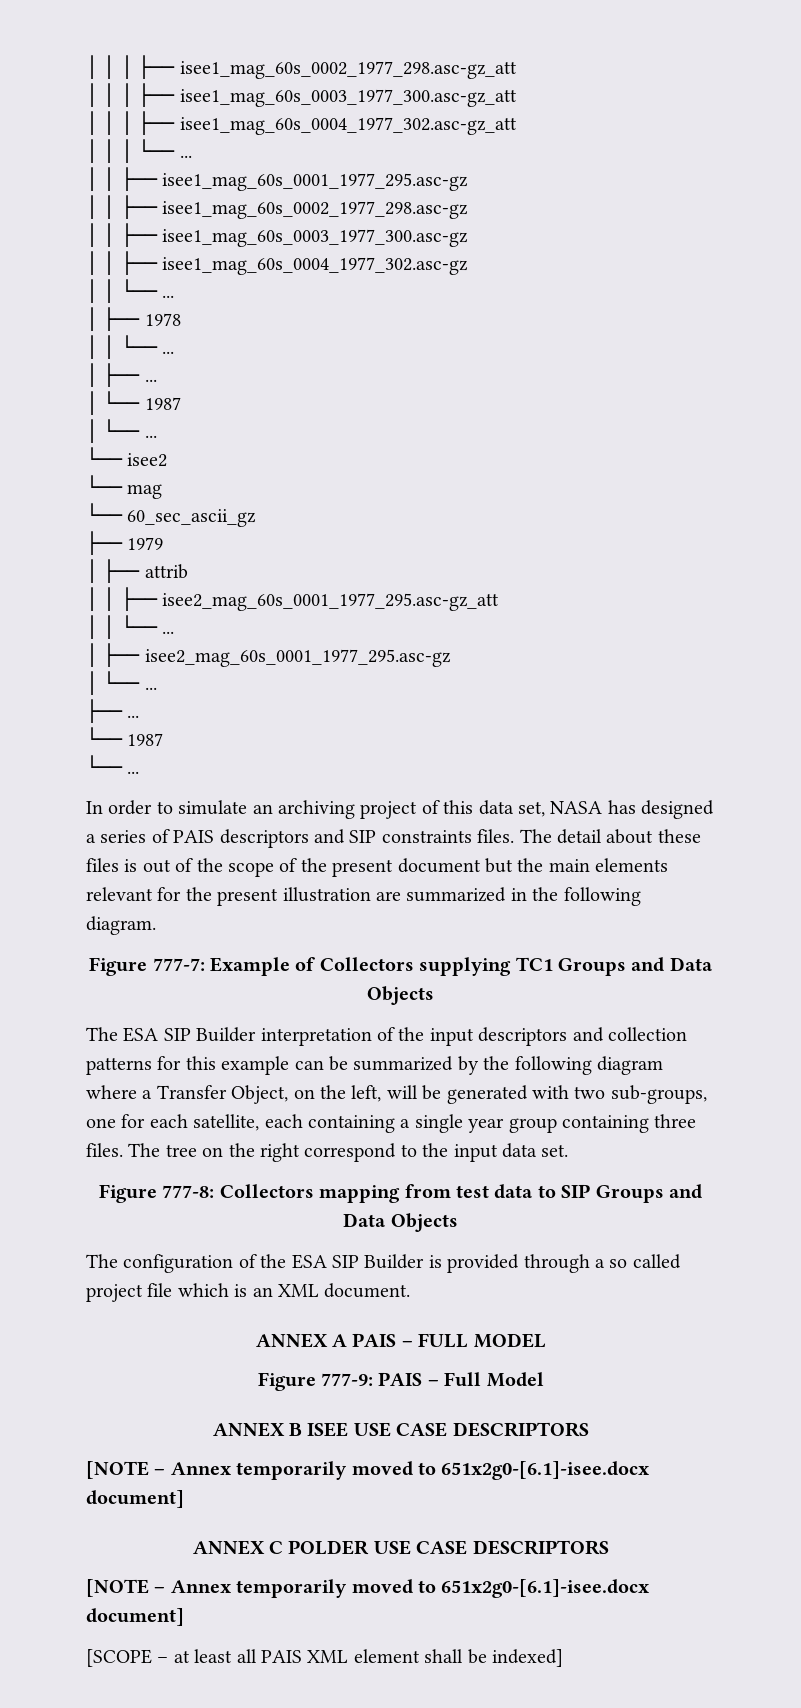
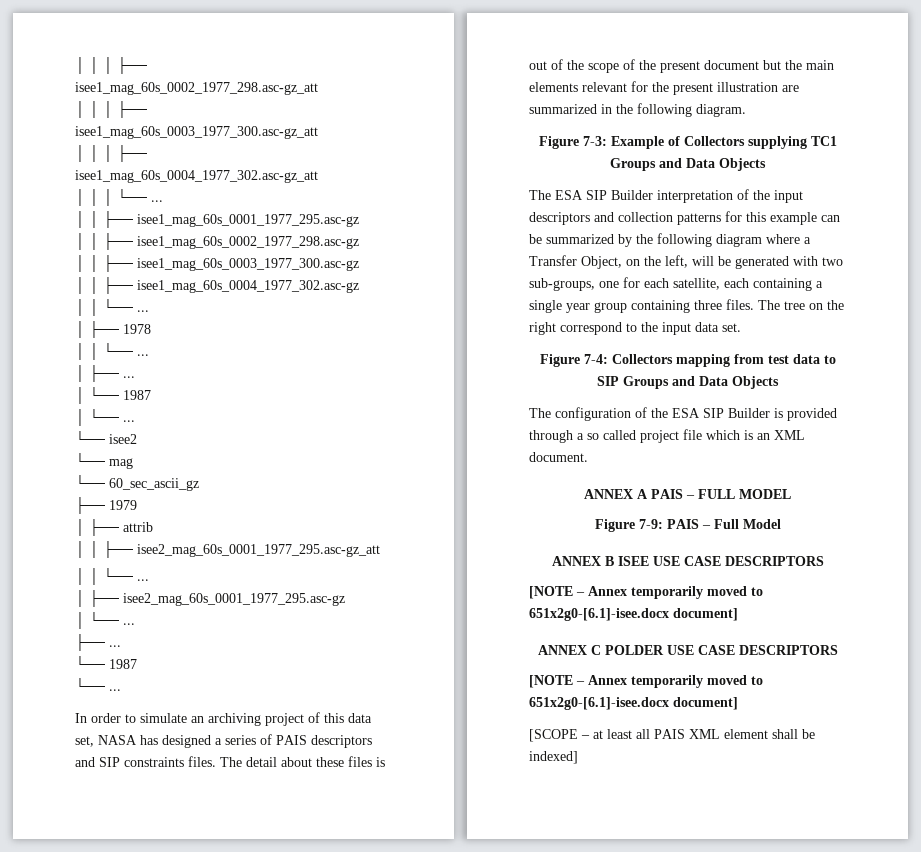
[152,958,205,971] 777-7: -> [582,136,607,146] 7-3:
[162,1185,215,1198] 777-8: -> [583,354,608,364] 7-4:
[320,1373,373,1386] 777-9: -> [638,519,663,529] 7-9:

